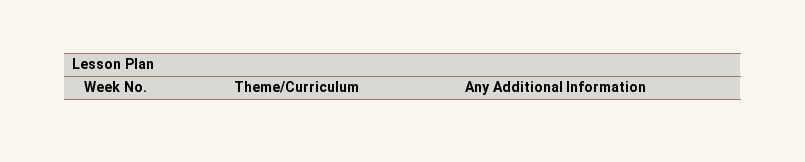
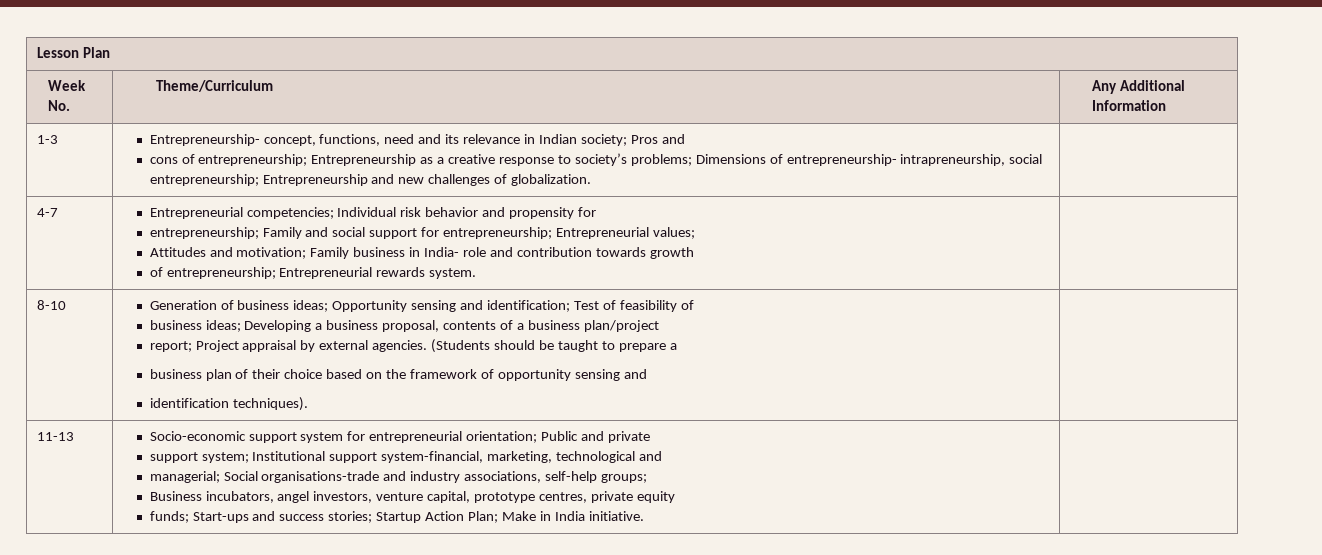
(647, 86) none -> [36,135,58,144] [149,134,685,146] [149,153,1043,166] [149,174,592,186] [36,208,58,217] [149,207,597,219] [149,227,695,239] [149,247,694,259] [149,267,477,279] [36,300,66,310] [149,300,694,312] [149,320,659,332] [149,339,677,353] [149,369,647,381] [149,397,308,411] [36,432,74,441] [149,431,650,443] [149,451,663,463] [149,471,648,483] [149,491,675,503] [149,511,644,523] // 1-3 | Entrepreneurship- concept, functions, need and its relevance in Indian society; Pros and // cons of entrepreneurship; Entrepreneurship as a creative response to society’s problems; Dimensions of entrepreneurship- intrapreneurship, social entrepreneurship; Entrepreneurship and new challenges of globalization. | // 4-7 | Entrepreneurial competencies; Individual risk behavior and propensity for // entrepreneurship; Family and social support for entrepreneurship; Entrepreneurial values; // Attitudes and motivation; Family business in India- role and contribution towards growth // of entrepreneurship; Entrepreneurial rewards system. | // 8-10 | Generation of business ideas; Opportunity sensing and identification; Test of feasibility of // business ideas; Developing a business proposal, contents of a business plan/project // report; Project appraisal by external agencies. (Students should be taught to prepare a // business plan of their choice based on the framework of opportunity sensing and // identification techniques). | // 11-13 | Socio-economic support system for entrepreneurial orientation; Public and private // support system; Institutional support system-financial, marketing, technological and // managerial; Social organisations-trade and industry associations, self-help groups; // Business incubators, angel investors, venture capital, prototype centres, private equity // funds; Start-ups and success stories; Startup Action Plan; Make in India initiative. |

